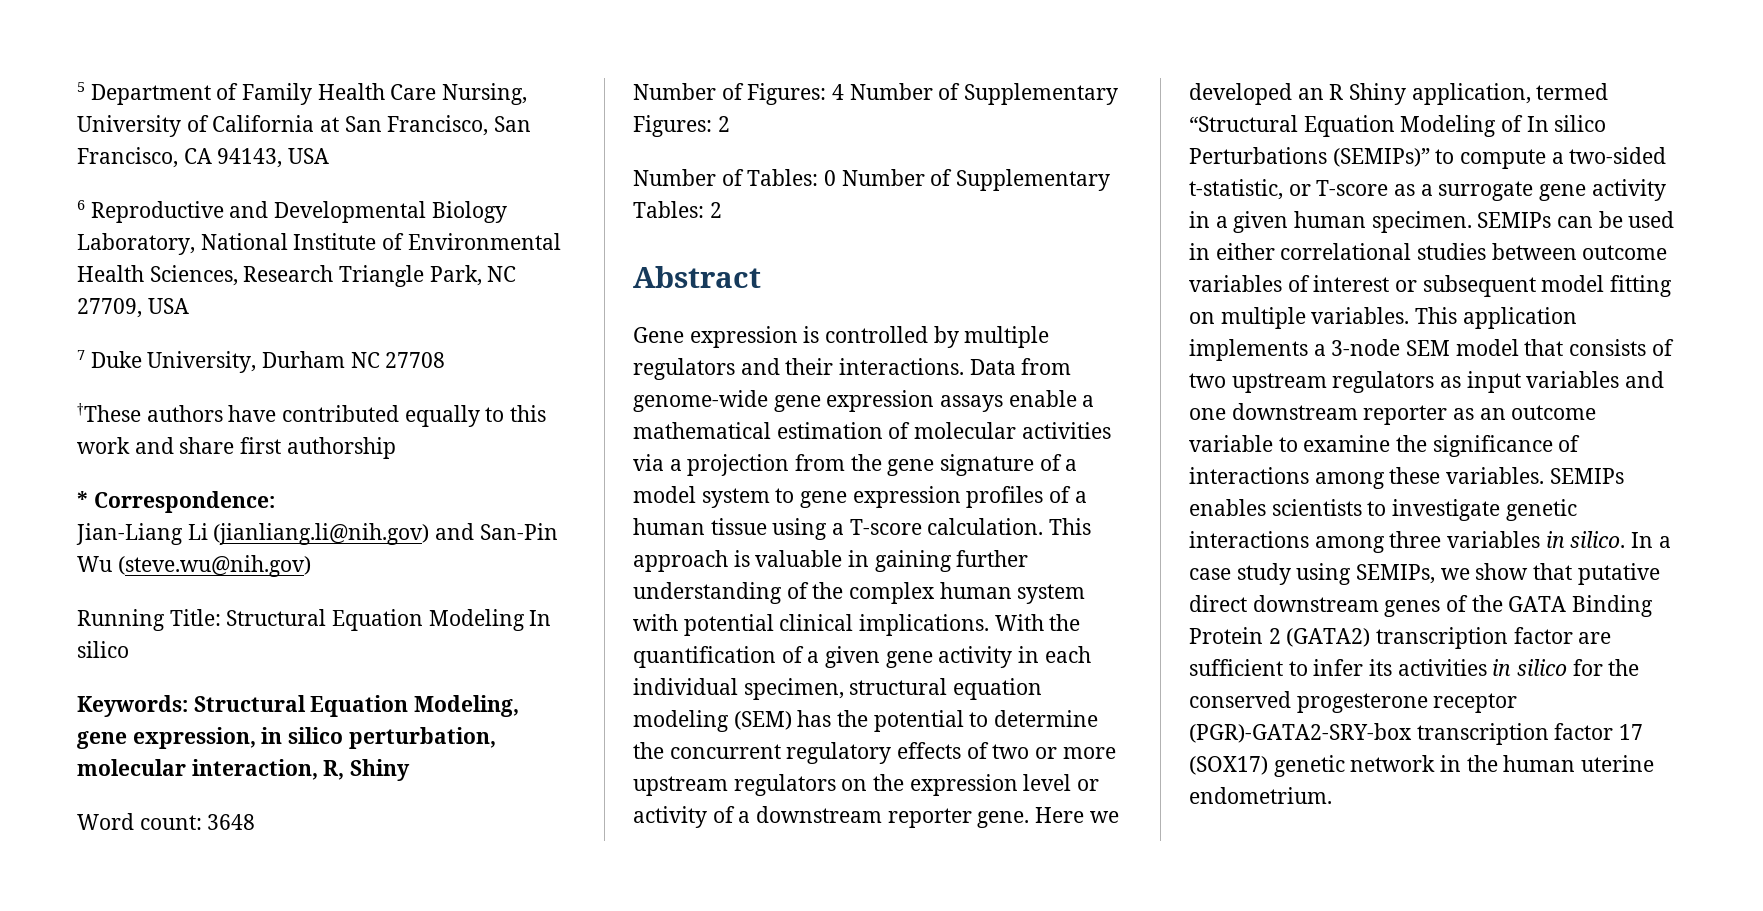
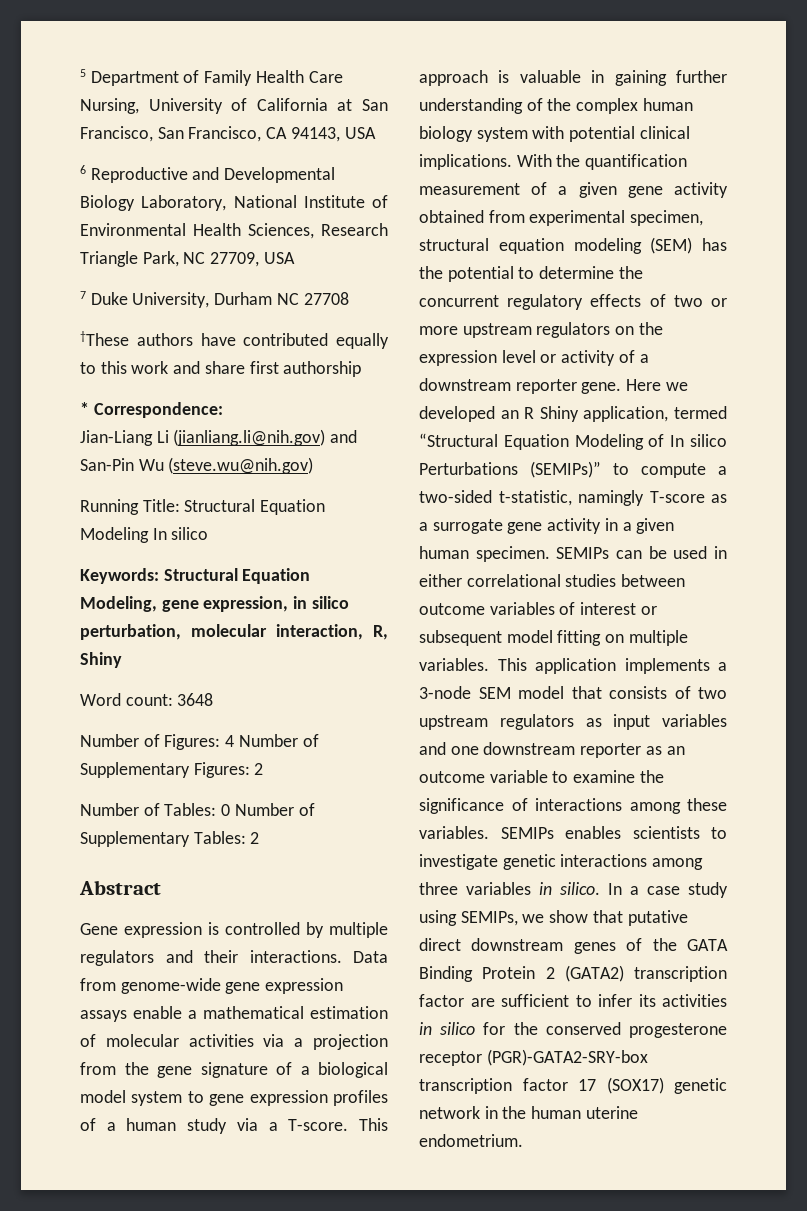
(1078, 465) none -> [318,1062,388,1078] biological
[710,518,1044,540] tissue using a T-score calculation. -> [187,1118,349,1134] study via a T-score.
(1012, 590) none -> [419,126,473,142] biology
(776, 657) none -> [419,183,520,195] measurement
[1018,646,1091,663] [633,678,738,695] in each individual -> [419,210,626,226] obtained from experimental
[1288,184,1311,196] or -> [578,490,644,506] namingly

